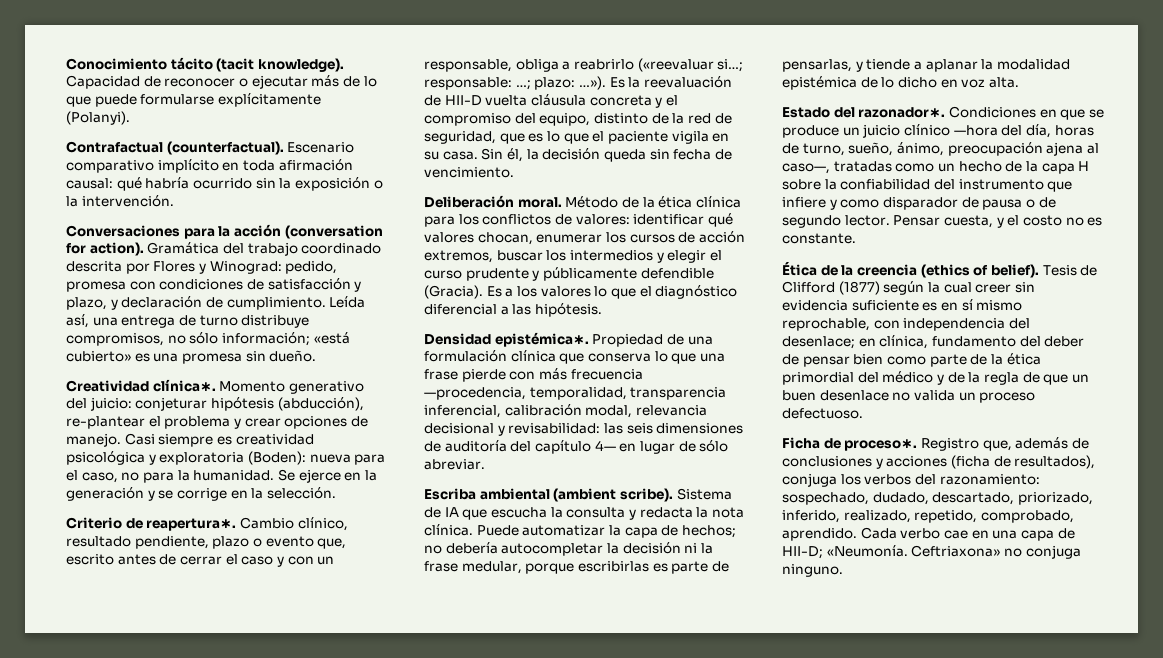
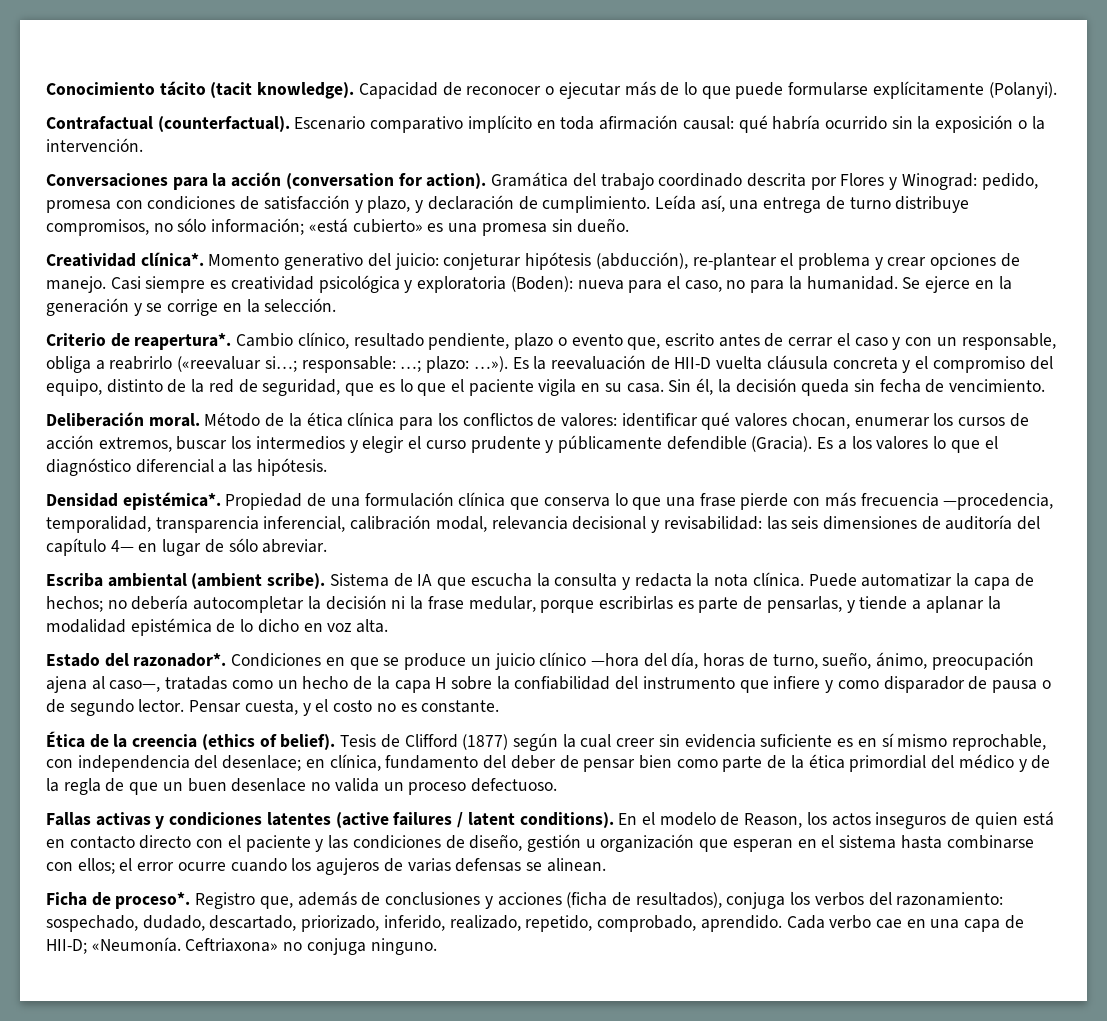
[152,379,216,392] clínica∗. -> [140,252,204,267] clínica*.
[146,518,237,531] reapertura∗. -> [134,333,232,350] reapertura*.
[494,332,589,347] epistémica∗. -> [122,492,221,510] epistémica*.
[858,107,946,118] razonador∗. -> [133,653,227,667] razonador*.
(863, 413) none -> [46,811,1054,829] [46,834,1034,852] [46,858,606,875] // Fallas activas y condiciones latentes (active failures / latent conditions). En el modelo de Reason, los actos inseguros de quien está en contacto directo con el paciente y las condiciones de diseño, gestión u organización que esperan en el sistema hasta combinarse con ellos; el error ocurre cuando los agujeros de varias defensas se alinean.
[844,439,918,451] proceso∗. -> [115,892,191,909] proceso*.

